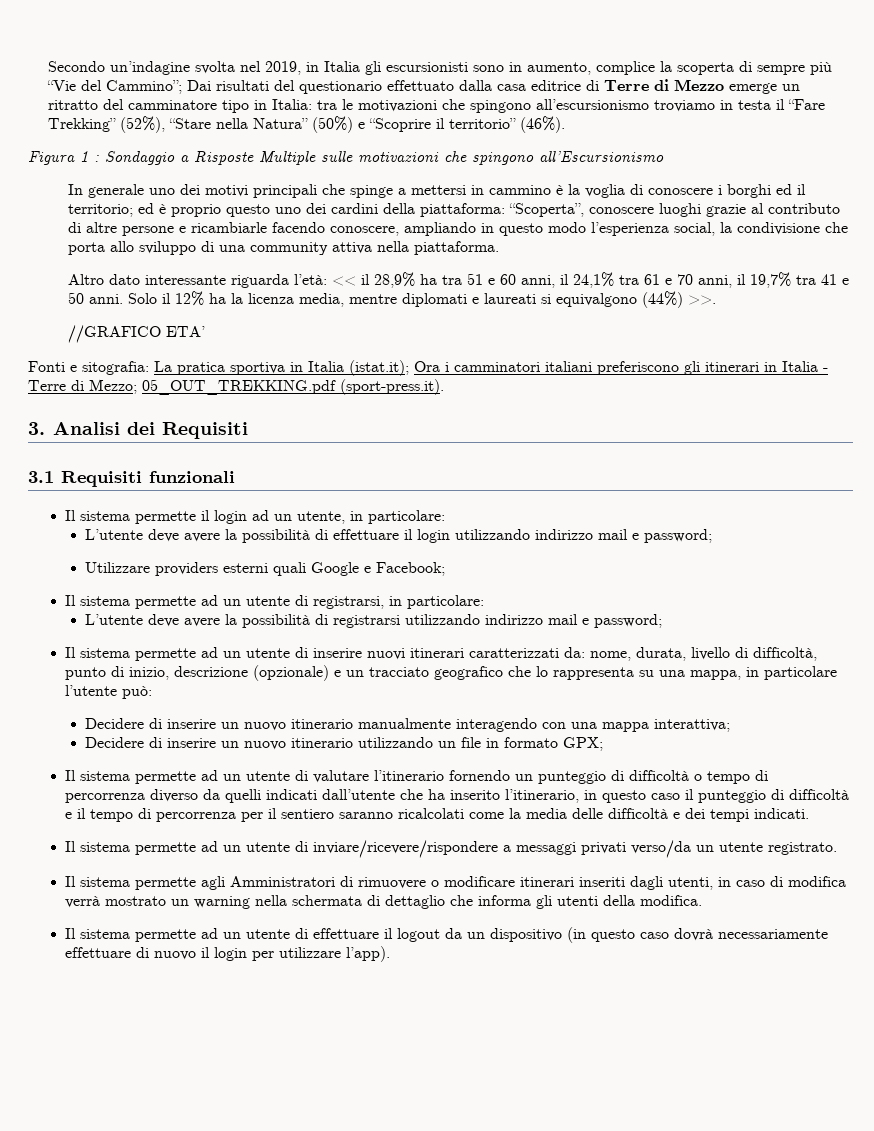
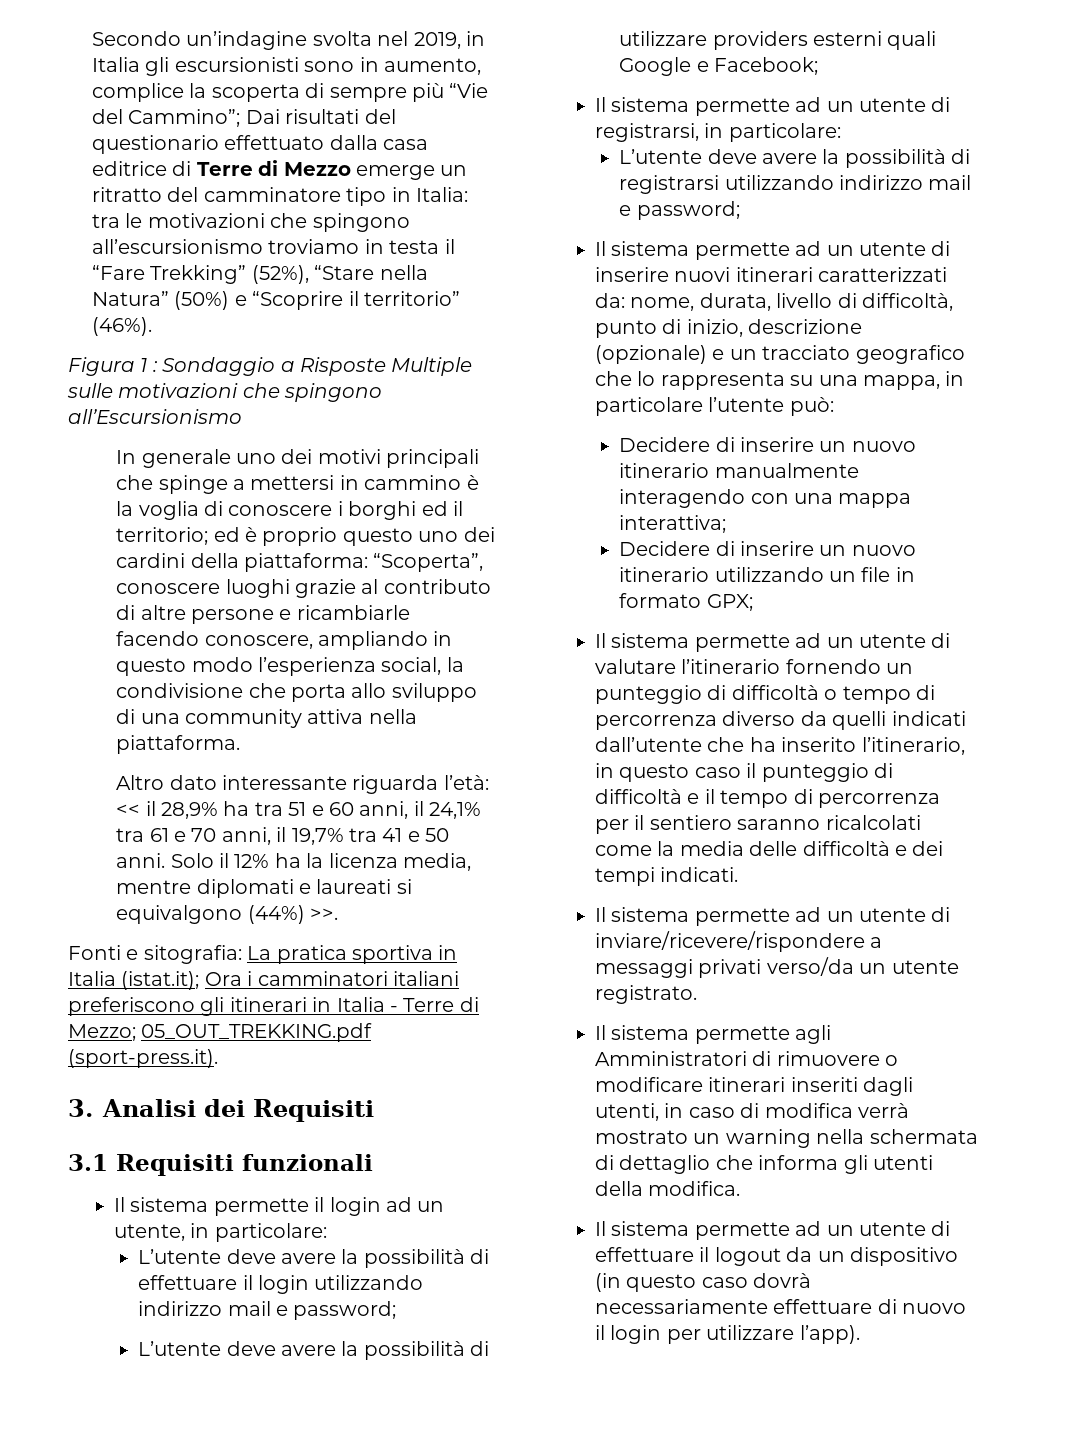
[67,325,205,343] // //GRAFICO ETA’ -> (338, 914) none
[85,562,151,573] Utilizzare -> [138,1341,490,1360] [619,31,708,46] L’utente deve avere la possibilità di utilizzare

